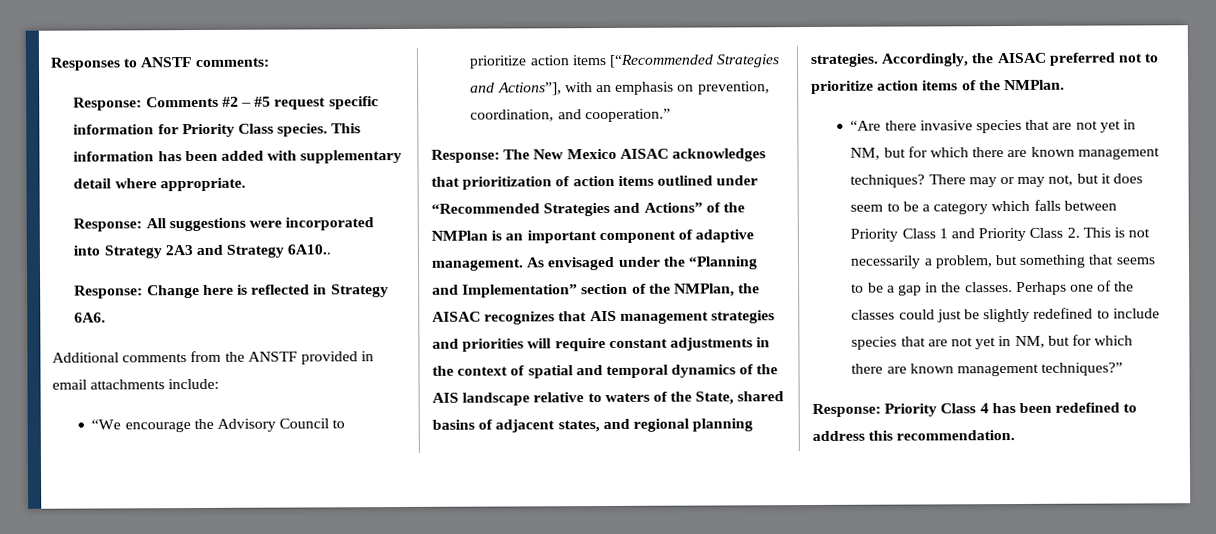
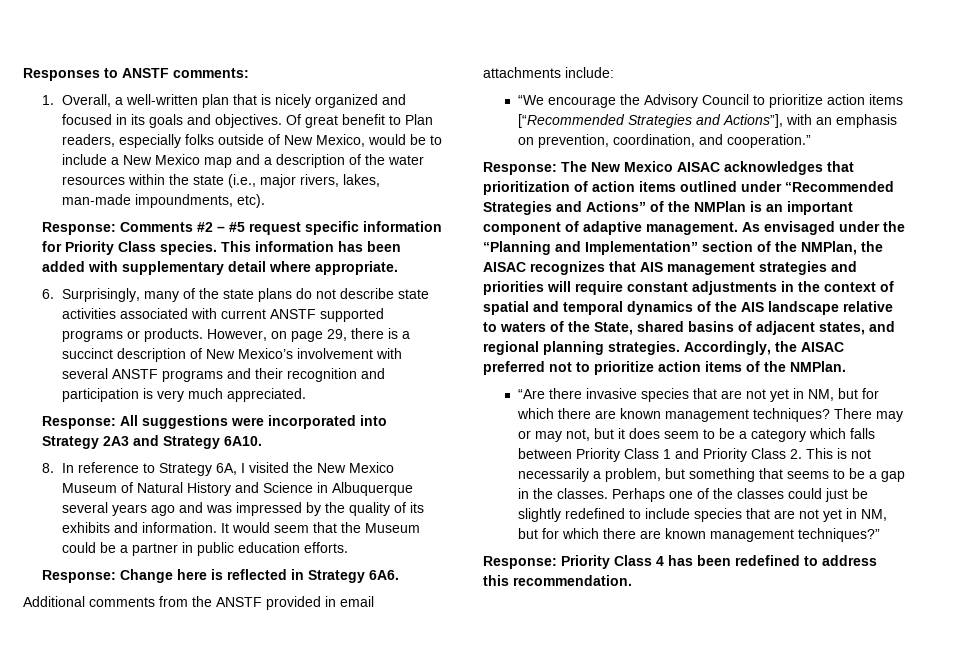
(270, 62) none -> [42,94,406,108] [61,114,433,128] [61,134,442,148] [61,154,424,168] [61,174,380,188] [61,194,265,208] // 1. Overall, a well-written plan that is nicely organized and focused in its goals and objectives. Of great benefit to Plan readers, especially folks outside of New Mexico, would be to include a New Mexico map and a description of the water resources within the state (i.e., major rivers, lakes, man-made impoundments, etc).
(246, 184) none -> [42,288,429,302] [61,308,384,322] [61,328,410,342] [61,348,402,362] [61,368,385,382] [61,388,306,402] // 6. Surprisingly, many of the state plans do not describe state activities associated with current ANSTF supported programs or products. However, on page 29, there is a succinct description of New Mexico’s involvement with several ANSTF programs and their recognition and participation is very much appreciated.
[287,244,332,255] 6A10.. -> [224,436,263,446] [42,462,394,476] [61,482,413,496] [61,502,424,516] [61,522,420,533] [61,542,348,556] 6A10. // 8. In reference to Strategy 6A, I visited the New Mexico Museum of Natural History and Science in Albuquerque several years ago and was impressed by the quality of its exhibits and information. It would seem that the Museum could be a partner in public education efforts.

